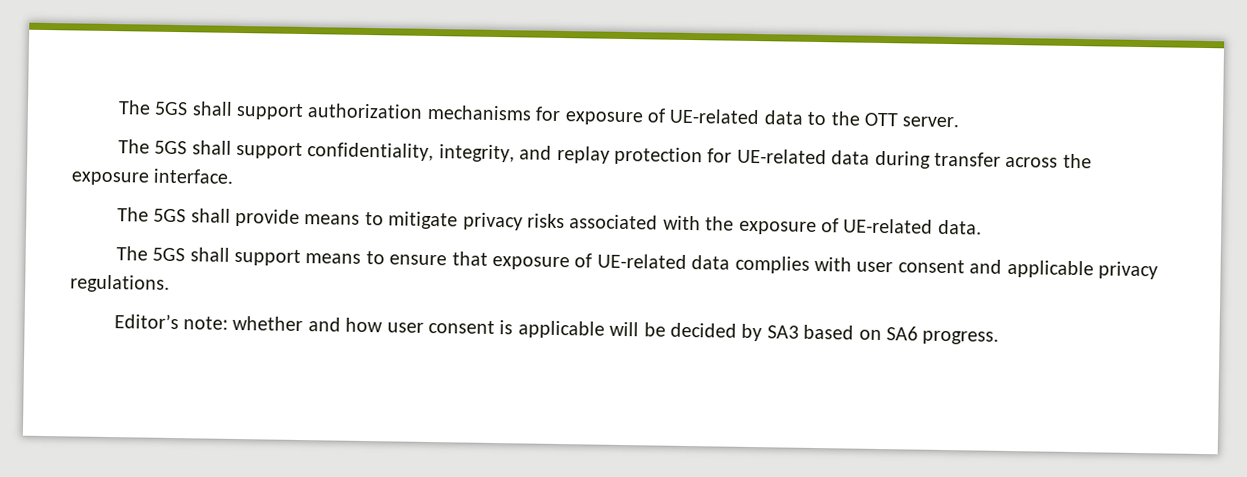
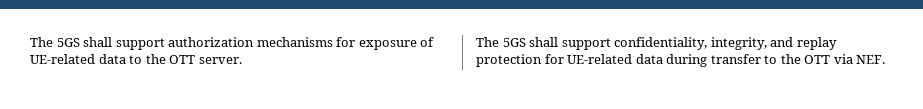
[1005,153,1092,169] [71,168,235,186] [116,207,982,235] [115,246,1159,280] [70,274,170,293] [113,313,1000,345] across the exposure interface. // The 5GS shall provide means to mitigate privacy risks associated with the exposure of UE-related data. // The 5GS shall support means to ensure that exposure of UE-related data complies with user consent and applicable privacy regulations. // Editor’s note: whether and how user consent is applicable will be decided by SA3 based on SA6 progress. -> [764,54,886,64] to the OTT via NEF.

